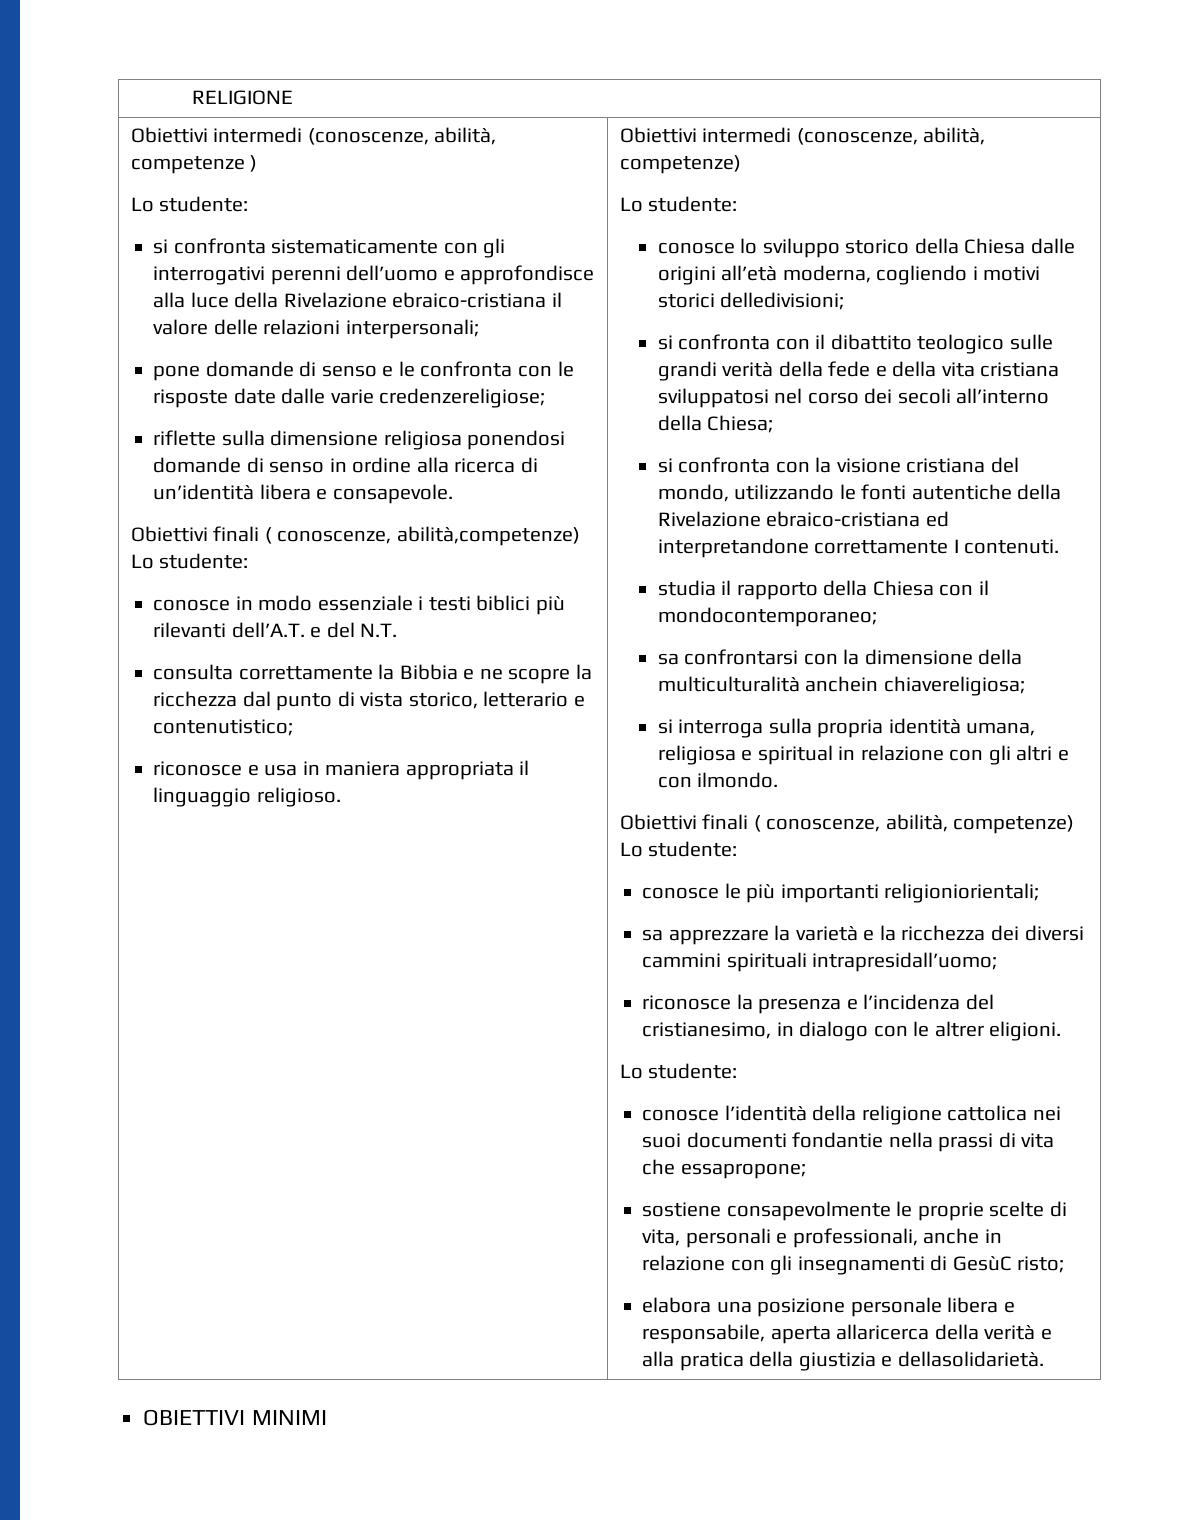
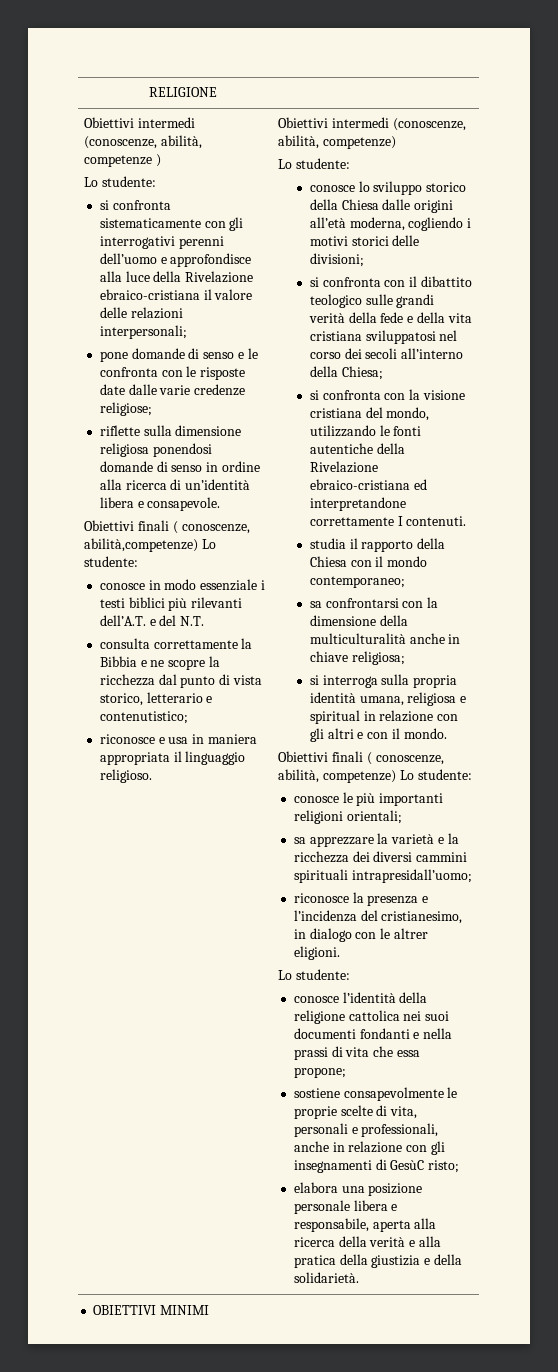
[379,388,546,408] credenzereligiose; -> [194,384,246,396] [99,402,152,416] credenze religiose;
[720,292,845,310] delledivisioni; -> [392,235,420,246] [309,253,364,267] delle divisioni;
[657,607,877,627] mondocontemporaneo; -> [387,556,428,567] [309,576,405,588] mondo contemporaneo;
[805,676,1025,696] anchein chiavereligiosa; -> [409,633,461,644] [309,651,405,665] anche in chiave religiosa;
[697,772,779,788] ilmondo. -> [391,728,447,739] il mondo.
[884,883,1040,903] religioniorientali; -> [293,810,402,824] religioni orientali;
[792,1132,884,1148] fondantie -> [359,1028,420,1039] fondanti e
[680,1163,806,1179] essapropone; -> [396,1050,420,1057] [293,1067,346,1078] essa propone;
[836,1324,930,1340] allaricerca -> [414,1218,437,1229] [293,1237,335,1247] alla ricerca
[897,1351,1044,1367] dellasolidarietà. -> [433,1254,462,1265] [293,1272,359,1283] della solidarietà.

